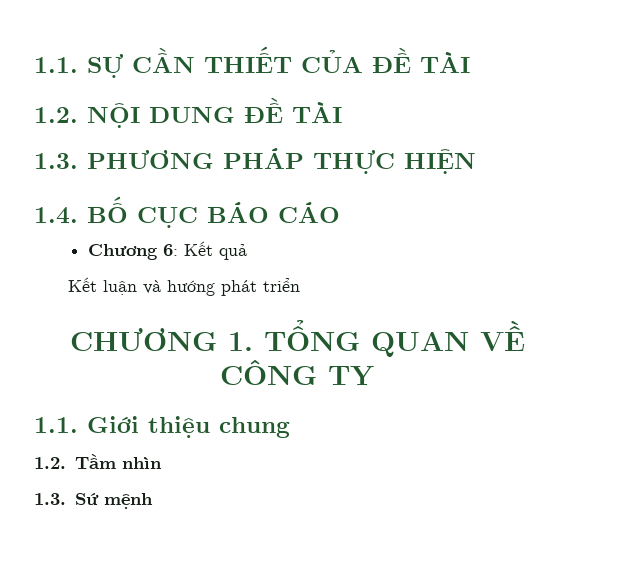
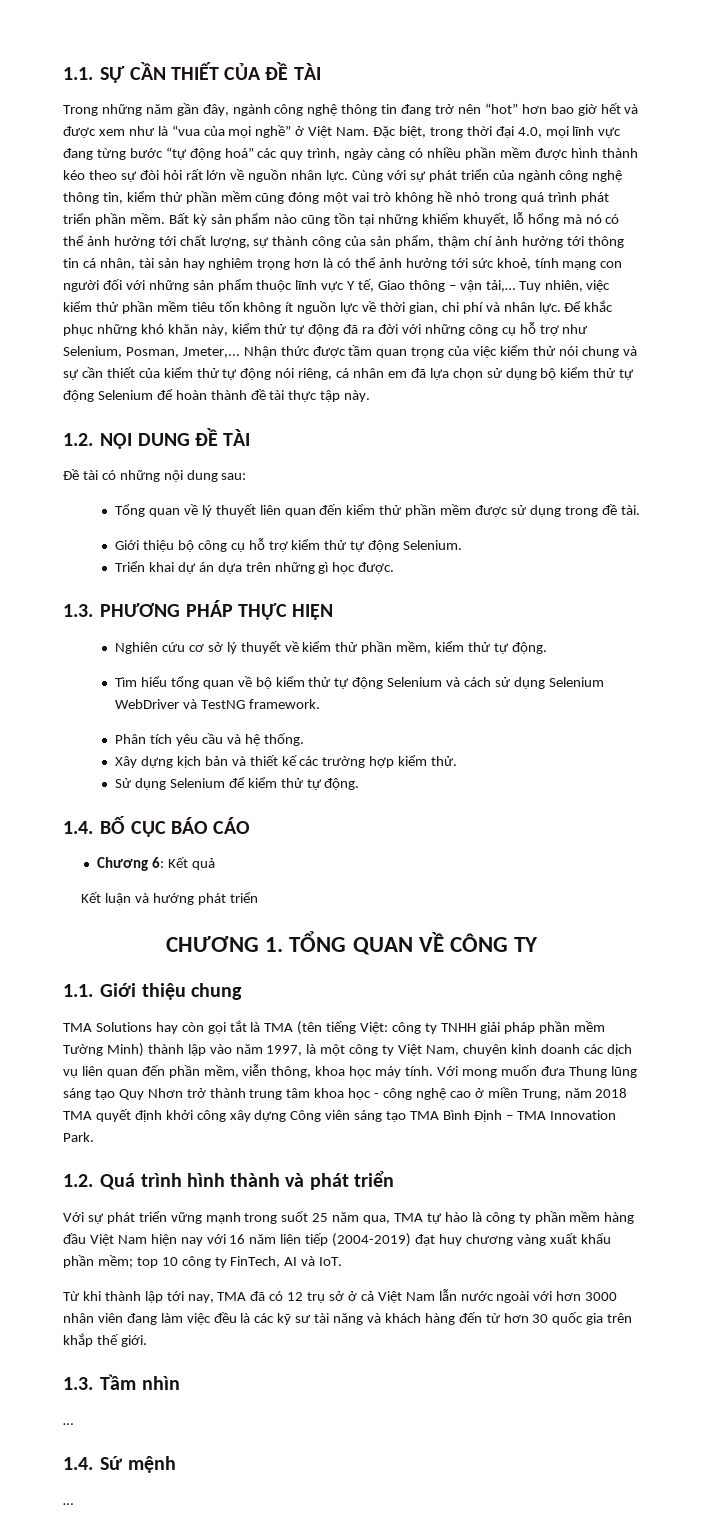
(470, 62) none -> [63,103,639,116] [63,125,622,138] [63,147,638,160] [63,169,623,182] [63,191,609,204] [63,212,620,226] [63,235,624,248] [63,257,623,270] [63,279,611,292] [63,300,614,314] [63,322,589,336] [63,345,637,358] [63,367,635,380] [63,389,371,402] // Trong những năm gần đây, ngành công nghệ thông tin đang trở nên “hot” hơn bao giờ hết và được xem như là “vua của mọi nghề” ở Việt Nam. Đặc biệt, trong thời đại 4.0, mọi lĩnh vực đang từng bước “tự động hoá” các quy trình, ngày càng có nhiều phần mềm được hình thành kéo theo sự đòi hỏi rất lớn về nguồn nhân lực. Cùng với sự phát triển của ngành công nghệ thông tin, kiểm thử phần mềm cũng đóng một vai trò không hề nhỏ trong quá trình phát triển phần mềm. Bất kỳ sản phẩm nào cũng tồn tại những khiếm khuyết, lỗ hổng mà nó có thể ảnh hưởng tới chất lượng, sự thành công của sản phẩm, thậm chí ảnh hưởng tới thông tin cá nhân, tài sản hay nghiêm trọng hơn là có thể ảnh hưởng tới sức khoẻ, tính mạng con người đối với những sản phẩm thuộc lĩnh vực Y tế, Giao thông – vận tải,… Tuy nhiên, việc kiểm thử phần mềm tiêu tốn không ít nguồn lực về thời gian, chi phí và nhân lực. Để khắc phục những khó khăn này, kiểm thử tự động đã ra đời với những công cụ hỗ trợ như Selenium, Posman, Jmeter,... Nhận thức được tầm quan trọng của việc kiểm thử nói chung và sự cần thiết của kiểm thử tự động nói riêng, cá nhân em đã lựa chọn sử dụng bộ kiểm thử tự động Selenium để hoàn thành đề tài thực tập này.
(342, 112) none -> [63,469,247,482] [115,504,640,517] [115,538,463,552] [115,561,395,574] // Đề tài có những nội dung sau: // Tổng quan về lý thuyết liên quan đến kiểm thử phần mềm được sử dụng trong đề tài. // Giới thiệu bộ công cụ hỗ trợ kiểm thử tự động Selenium. // Triển khai dự án dựa trên những gì học được.
(476, 161) none -> [115,641,547,654] [115,676,604,689] [115,699,320,709] [115,733,304,746] [115,755,458,768] [115,777,360,790] // Nghiên cứu cơ sở lý thuyết về kiểm thử phần mềm, kiểm thử tự động. // Tìm hiểu tổng quan về bộ kiểm thử tự động Selenium và cách sử dụng Selenium WebDriver và TestNG framework. // Phân tích yêu cầu và hệ thống. // Xây dựng kịch bản và thiết kế các trường hợp kiểm thử. // Sử dụng Selenium để kiểm thử tự động.
[34,457,66,469] 1.2. -> [63,1020,605,1035] [63,1043,632,1057] [63,1064,637,1078] [63,1087,628,1100] [63,1109,616,1122] [63,1132,94,1142] [63,1171,394,1190] [63,1211,635,1224] [63,1233,611,1247] [63,1255,343,1268] [63,1289,618,1303] [63,1312,633,1325] [63,1333,147,1347] [63,1377,93,1390] TMA Solutions hay còn gọi tắt là TMA (tên tiếng Việt: công ty TNHH giải pháp phần mềm Tường Minh) thành lập vào năm 1997, là một công ty Việt Nam, chuyên kinh doanh các dịch vụ liên quan đến phần mềm, viễn thông, khoa học máy tính. Với mong muốn đưa Thung lũng sáng tạo Quy Nhơn trở thành trung tâm khoa học - công nghệ cao ở miền Trung, năm 2018 TMA quyết định khởi công xây dựng Công viên sáng tạo TMA Bình Định – TMA Innovation Park. // 1.2. Quá trình hình thành và phát triển // Với sự phát triển vững mạnh trong suốt 25 năm qua, TMA tự hào là công ty phần mềm hàng đầu Việt Nam hiện nay với 16 năm liên tiếp (2004-2019) đạt huy chương vàng xuất khẩu phần mềm; top 10 công ty FinTech, AI và IoT. // Từ khi thành lập tới nay, TMA đã có 12 trụ sở ở cả Việt Nam lẫn nước ngoài với hơn 3000 nhân viên đang làm việc đều là các kỹ sư tài năng và khách hàng đến từ hơn 30 quốc gia trên khắp thế giới. // 1.3.
[34,493,66,505] 1.3. -> [63,1423,73,1425] [63,1457,93,1470] … // 1.4.
(153, 501) none -> [63,1503,73,1505] // …

